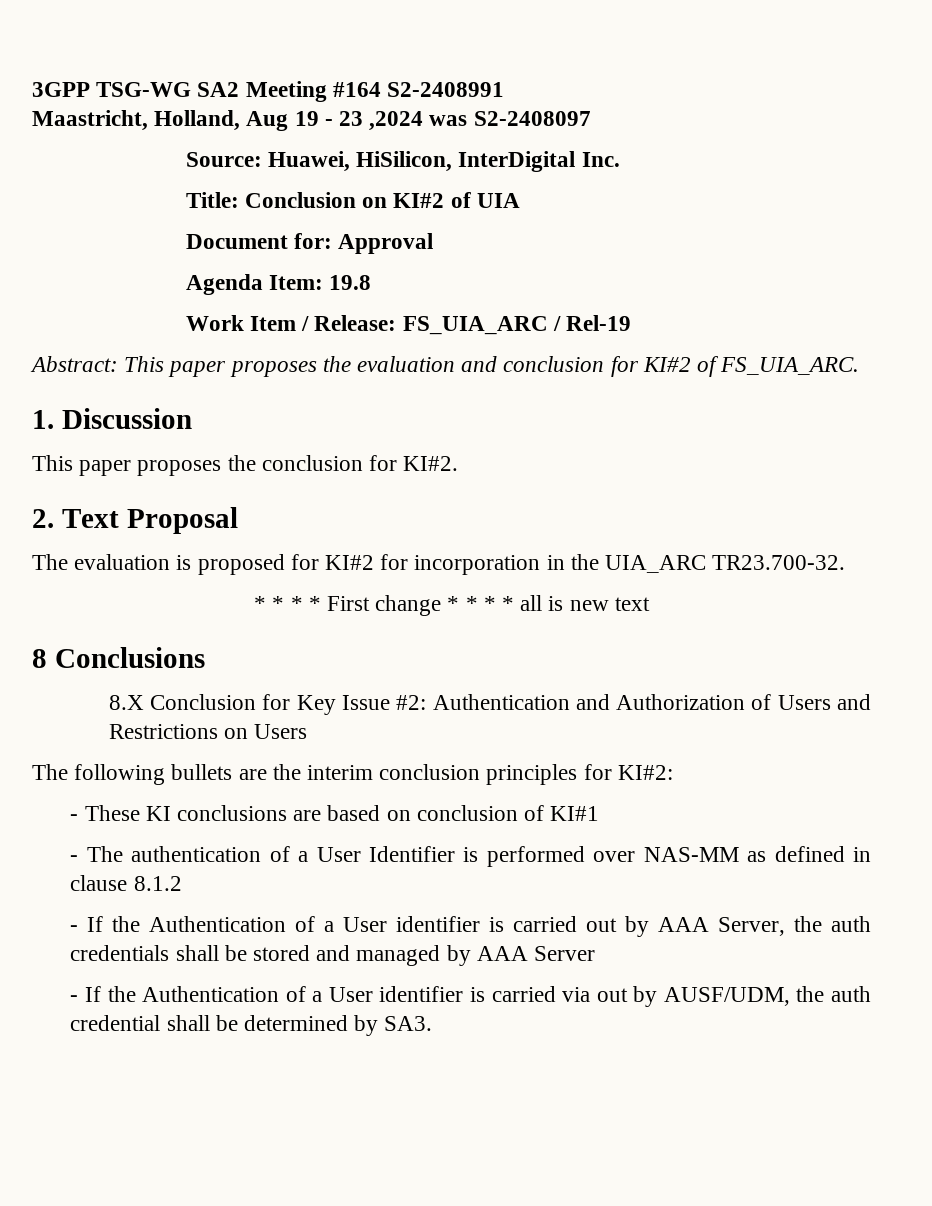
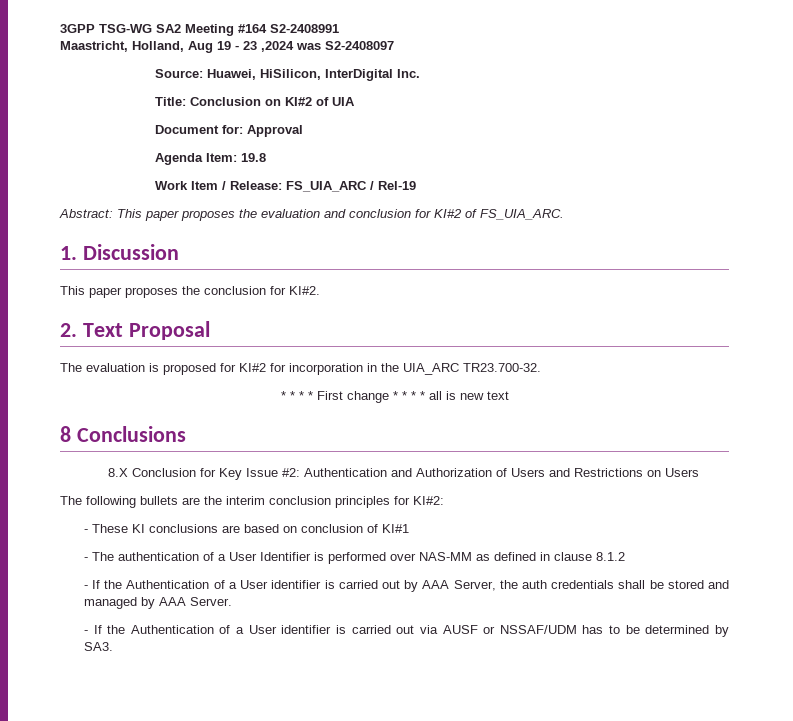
[534,946,596,961] Server -> [189,597,232,606] Server.
[562,986,871,1007] [70,1015,210,1031] via out by AUSF/UDM, the auth credential shall -> [396,625,621,634] out via AUSF or NSSAF/UDM has to

